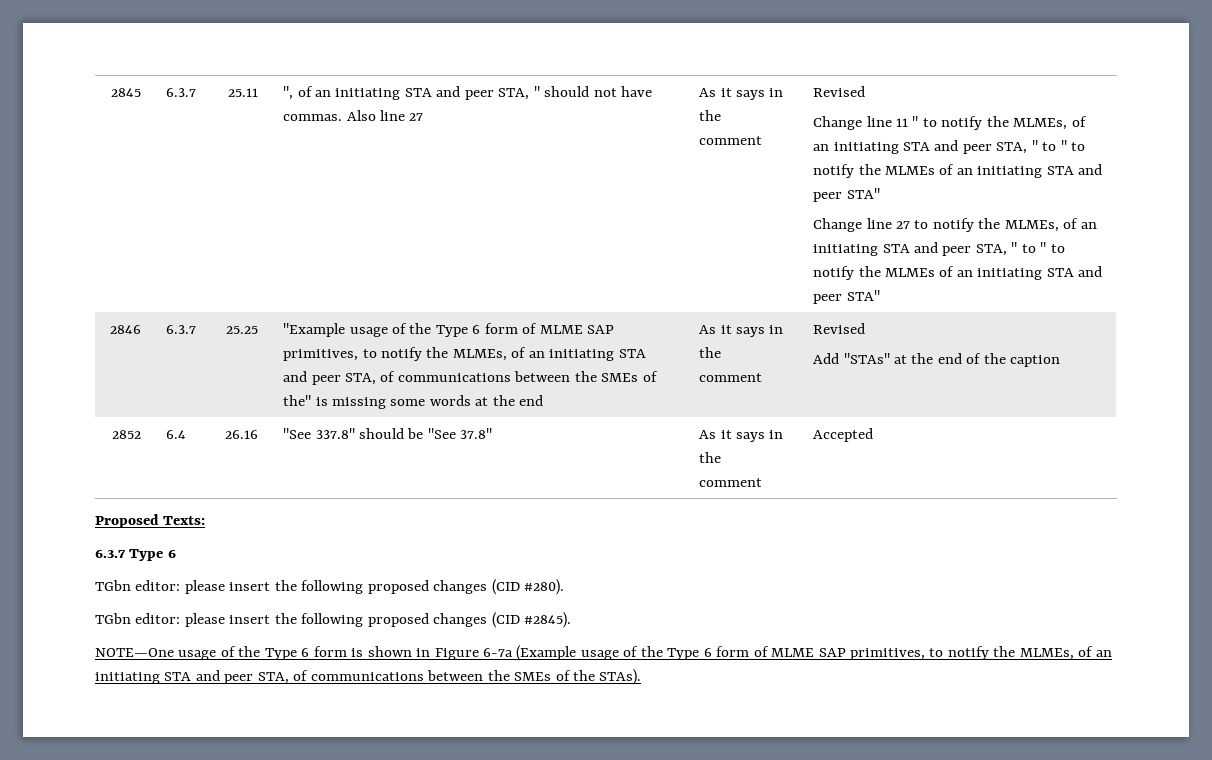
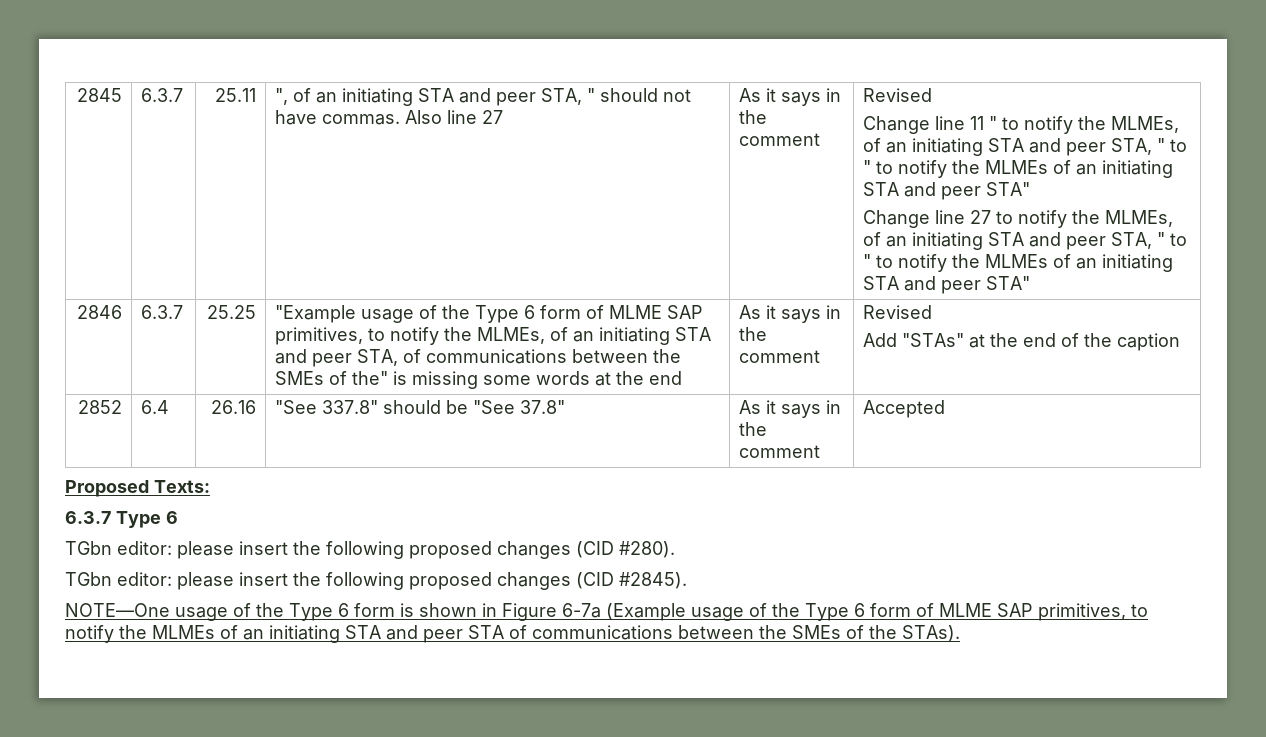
[1019,646,1112,660] [95,670,289,684] MLMEs, of an initiating STA and peer STA, -> [152,625,504,643] MLMEs of an initiating STA and peer STA

